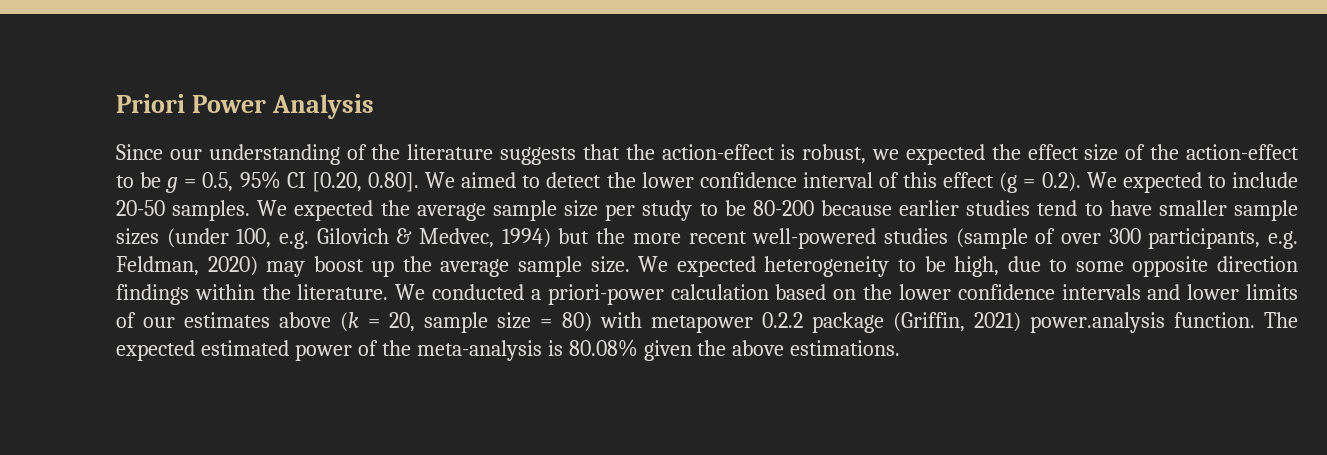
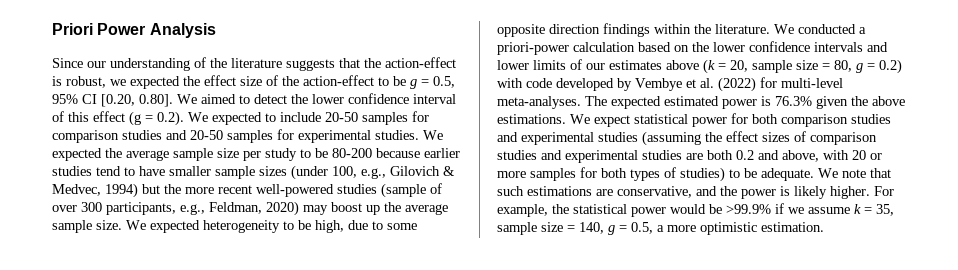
[172,200,251,221] samples. -> [362,111,429,125] [52,129,419,143] samples for comparison studies and 20-50 samples for experimental studies.
[279,231,310,249] e.g. -> [361,168,386,179] e.g.,
[1268,231,1299,249] e.g. -> [180,204,205,215] e.g.,
[561,312,1299,333] [116,339,901,361] 80) with metapower 0.2.2 package (Griffin, 2021) power.analysis function. The expected estimated power of the meta-analysis is 80.08% given the above estimations. -> [834,59,902,74] [497,77,843,92] [497,96,905,109] [497,113,891,127] [497,131,877,146] [497,150,882,163] [497,167,891,182] [497,186,894,199] [497,203,894,217] [497,222,824,235] 80, g = 0.2) with code developed by Vembye et al. (2022) for multi-level meta-analyses. The expected estimated power is 76.3% given the above estimations. We expect statistical power for both comparison studies and experimental studies (assuming the effect sizes of comparison studies and experimental studies are both 0.2 and above, with 20 or more samples for both types of studies) to be adequate. We note that such estimations are conservative, and the power is likely higher. For example, the statistical power would be >99.9% if we assume k = 35, sample size = 140, g = 0.5, a more optimistic estimation.

